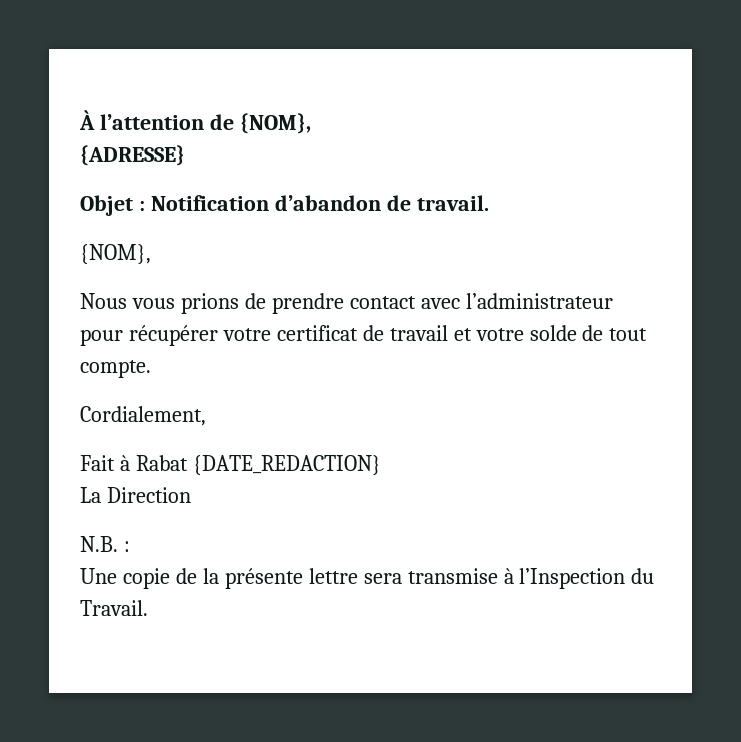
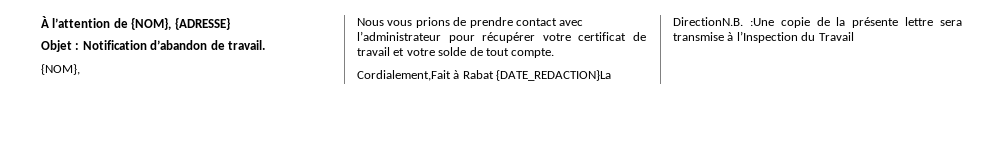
(311, 123) // -> (172, 23) none
[80,406,206,426] [80,455,381,476] [80,487,191,503] [80,536,130,552] [80,568,117,584] Cordialement, // Fait à Rabat {DATE_REDACTION} // La Direction // N.B. : // Une -> [357,70,612,81] [673,17,774,26] Cordialement,Fait à Rabat {DATE_REDACTION}La DirectionN.B. :Une
[80,600,148,616] Travail. -> [818,32,854,41] Travail

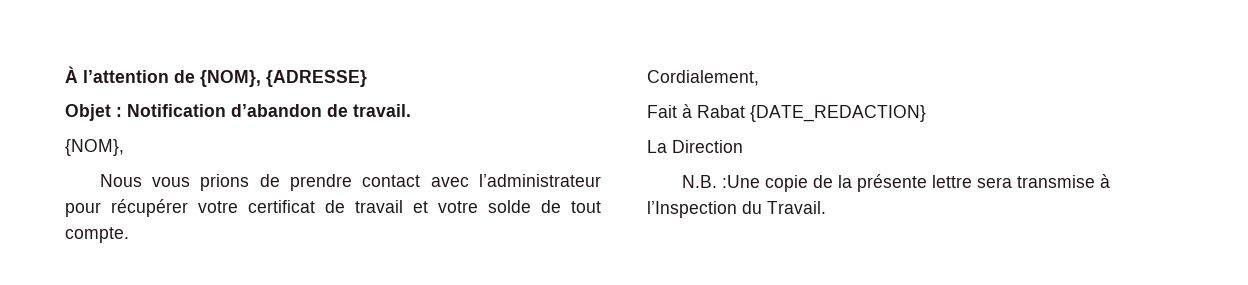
[357,70,612,81] [673,17,743,26] Cordialement,Fait à Rabat {DATE_REDACTION}La DirectionN.B. -> [647,70,759,86] [647,104,926,122] [647,140,743,153] [681,175,717,188] Cordialement, // Fait à Rabat {DATE_REDACTION} // La Direction // N.B.
[818,32,854,41] Travail -> [767,201,826,214] Travail.

